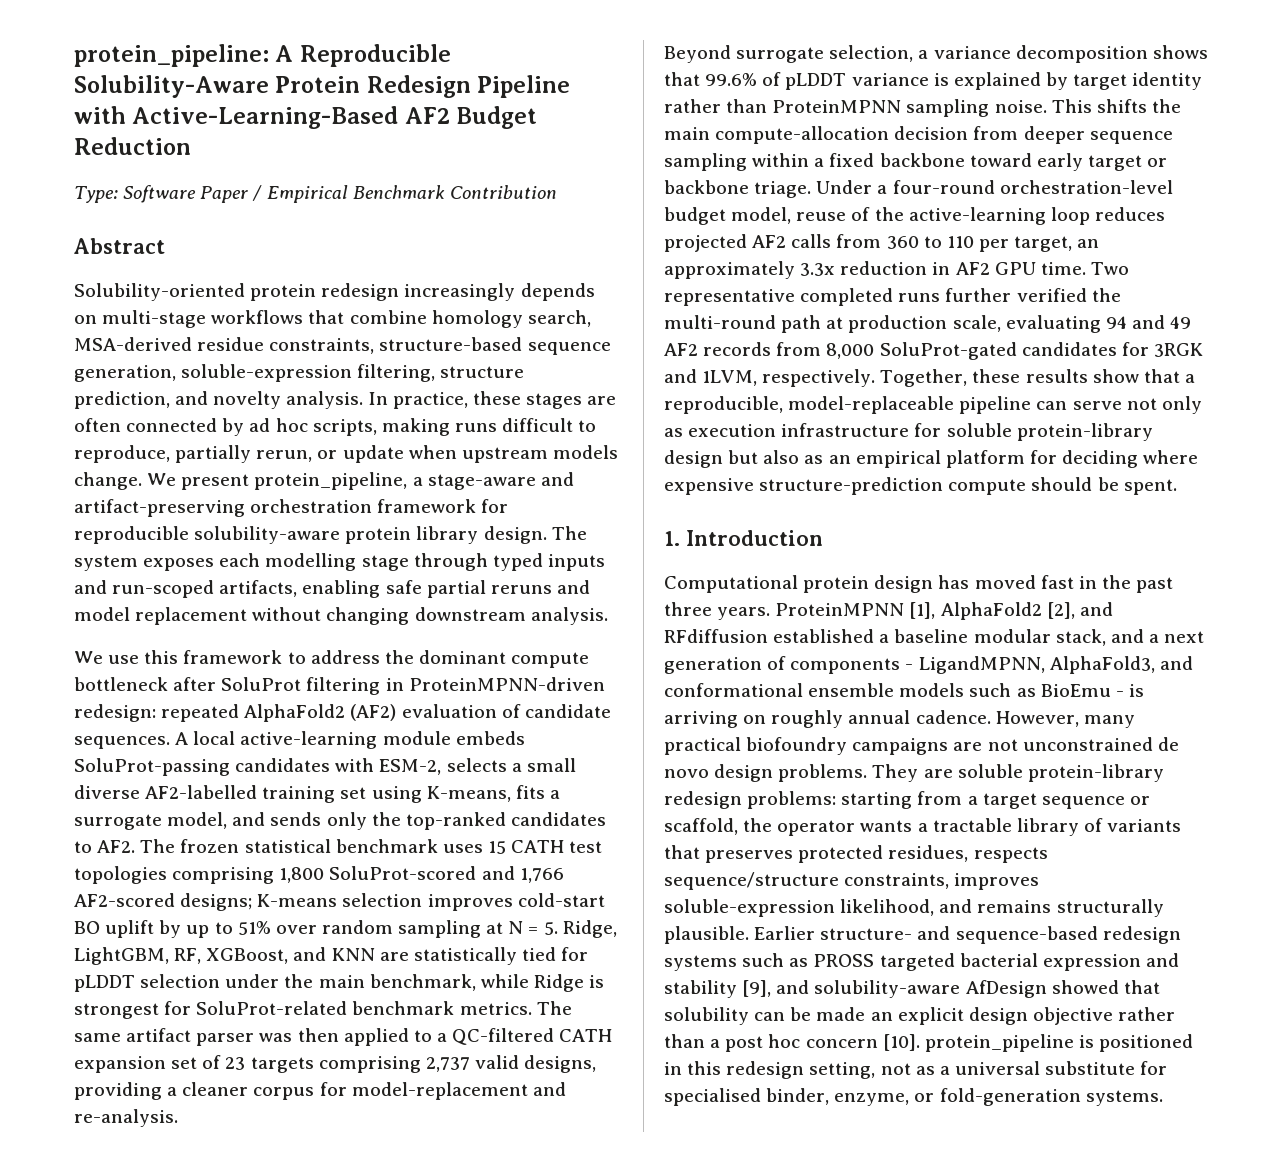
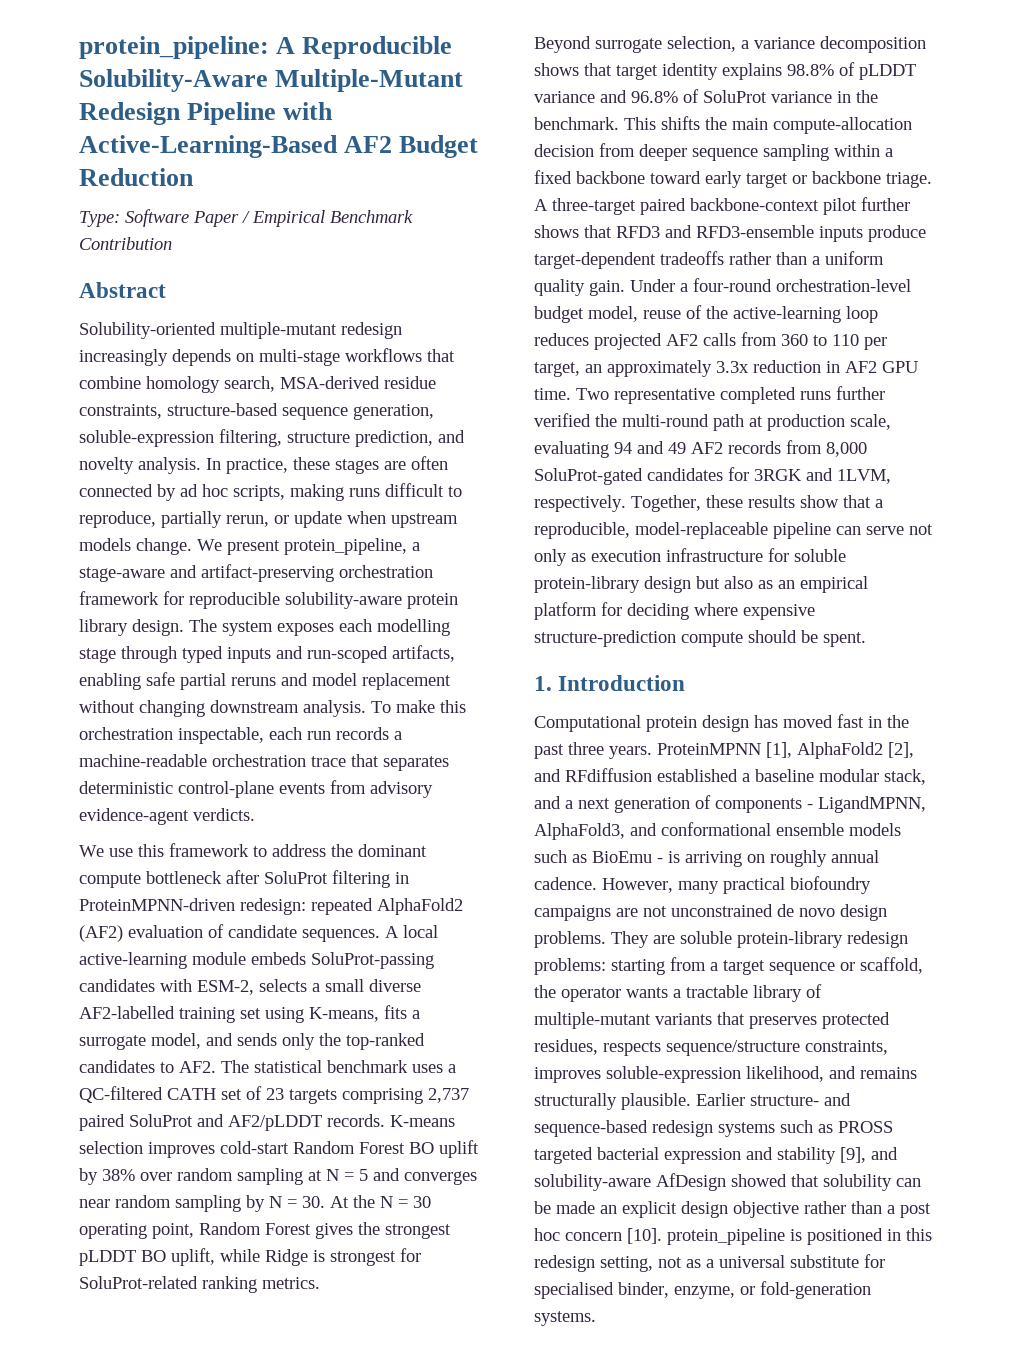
[275,76,361,93] Protein -> [275,69,464,92] Multiple-Mutant
[250,284,317,301] protein -> [220,322,337,339] multiple-mutant
(608, 616) none -> [371,700,466,713] [79,727,402,744] [79,754,449,771] [79,780,433,798] [79,808,255,825] To make this orchestration inspectable, each run records a machine-readable orchestration trace that separates deterministic control-plane events from advisory evidence-agent verdicts.
[180,839,240,853] frozen -> (249, 1066) none
[487,840,603,854] [74,866,564,884] [74,893,253,911] 15 CATH test topologies comprising 1,800 SoluProt-scored and 1,766 AF2-scored designs; -> [448,1064,456,1073] [79,1086,469,1104] [79,1114,385,1131] a QC-filtered CATH set of 23 targets comprising 2,737 paired SoluProt and AF2/pLDDT records.
(605, 900) none -> [293,1141,405,1154] Random Forest
[186,921,271,938] up to 51% -> [102,1169,135,1181] 38%
[543,920,617,938] [74,947,589,965] [74,974,476,992] 5. Ridge, LightGBM, RF, XGBoost, and KNN are statistically tied for pLDDT selection under the main benchmark, -> [359,1168,477,1185] [79,1195,431,1212] [79,1222,451,1239] [79,1248,215,1266] 5 and converges near random sampling by N = 30. At the N = 30 operating point, Random Forest gives the strongest pLDDT BO uplift,
[352,1001,455,1015] benchmark -> [202,1276,257,1293] ranking
[536,1001,572,1015] [74,1028,613,1046] [74,1055,597,1073] [74,1082,566,1100] [74,1109,178,1127] The same artifact parser was then applied to a QC-filtered CATH expansion set of 23 targets comprising 2,737 valid designs, providing a cleaner corpus for model-replacement and re-analysis. -> (320, 1283) none
[705,72,1203,90] [664,99,1047,117] 99.6% of pLDDT variance is explained by target identity rather than ProteinMPNN sampling noise. -> [616,62,916,80] [534,89,878,103] [534,117,619,130] target identity explains 98.8% of pLDDT variance and 96.8% of SoluProt variance in the benchmark.
(812, 189) none -> [534,197,910,215] [534,225,926,242] [534,251,884,269] [534,279,625,296] A three-target paired backbone-context pilot further shows that RFD3 and RFD3-ensemble inputs produce target-dependent tradeoffs rather than a uniform quality gain.
(1103, 825) none -> [534,1012,651,1029] multiple-mutant

